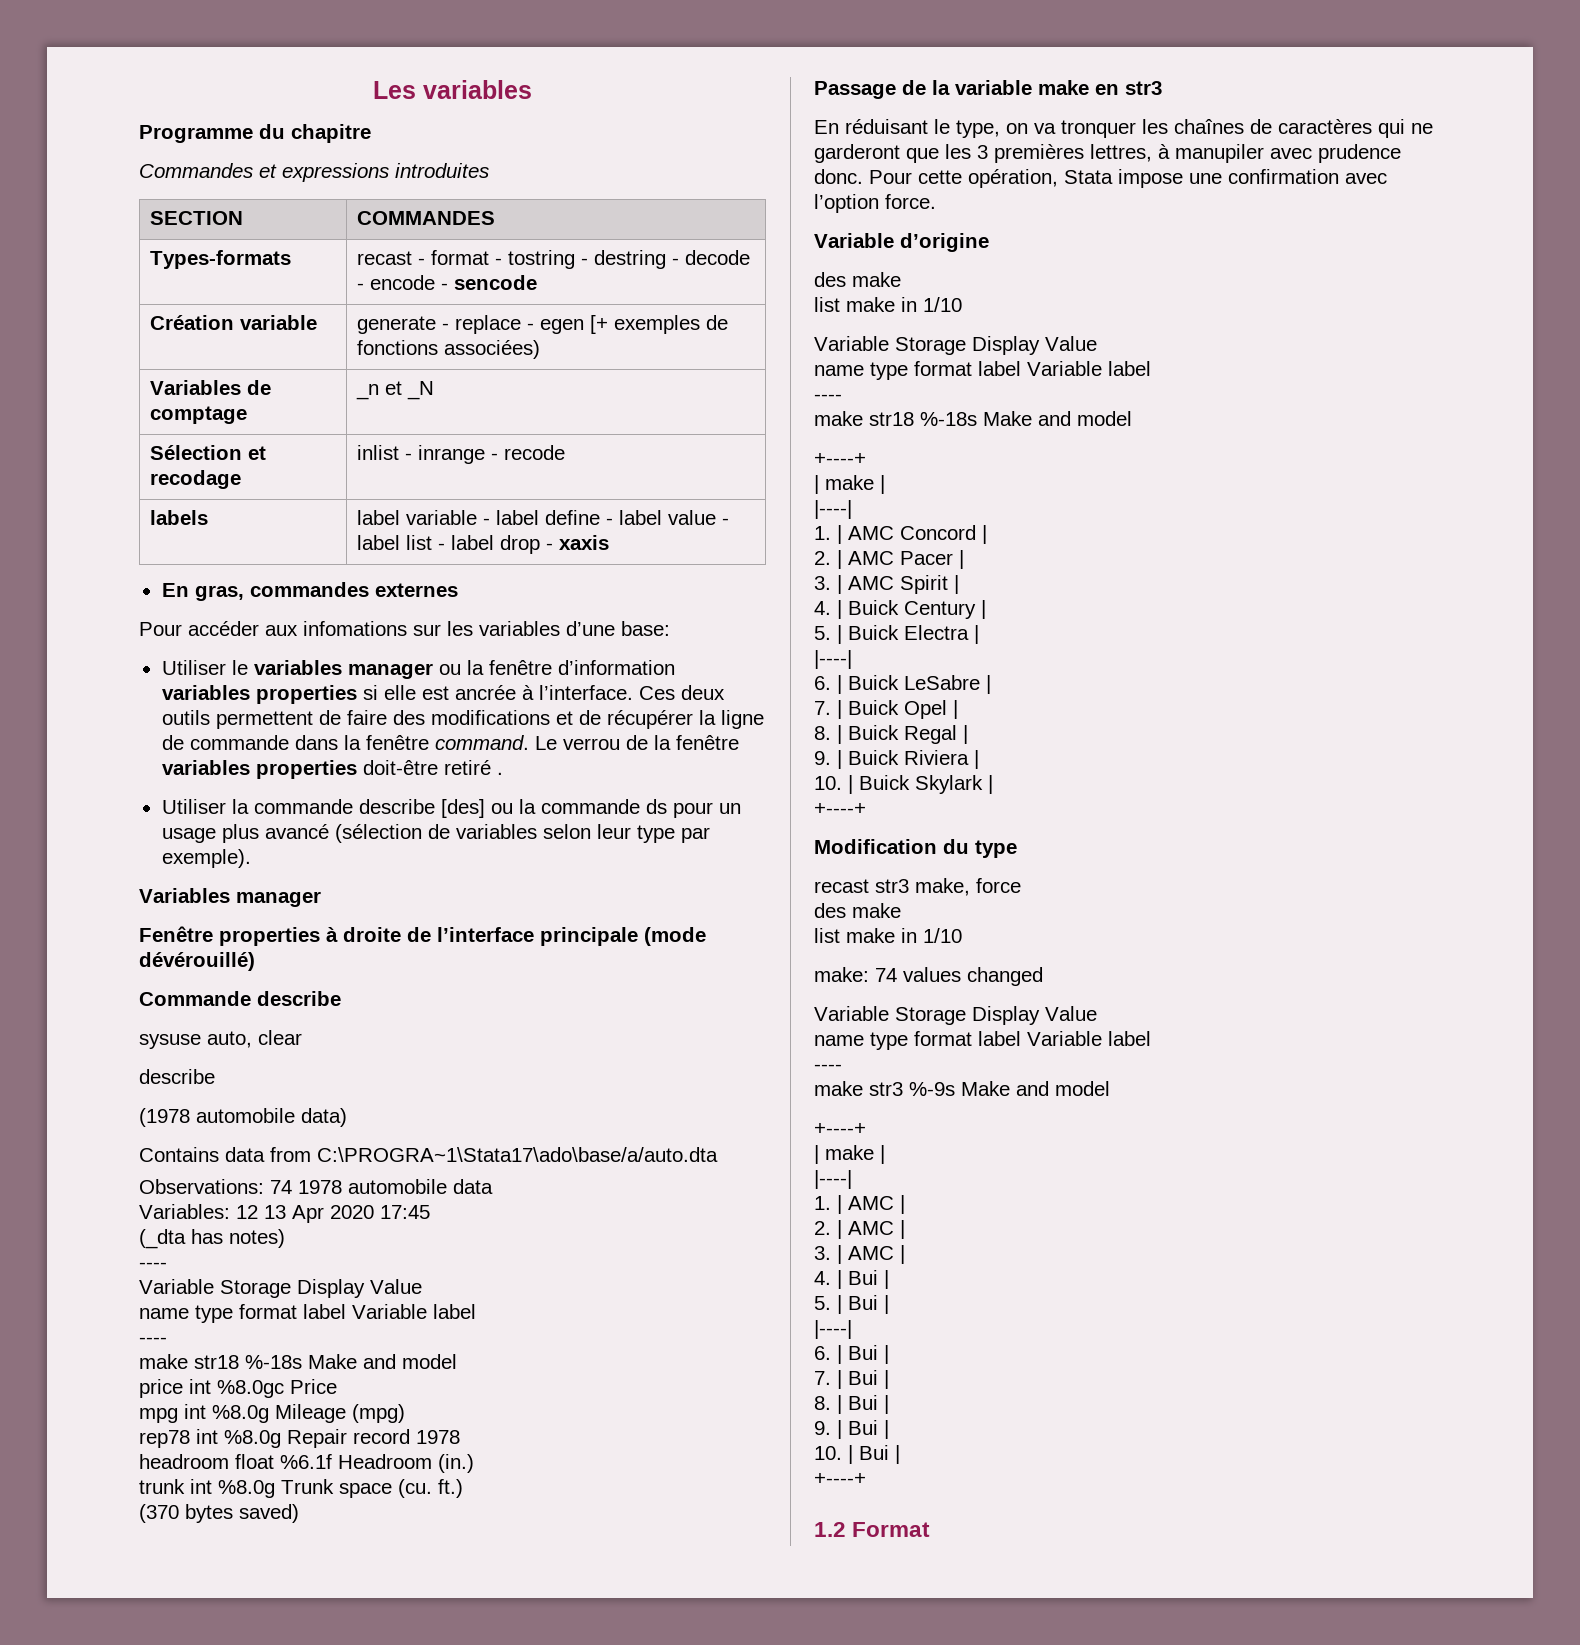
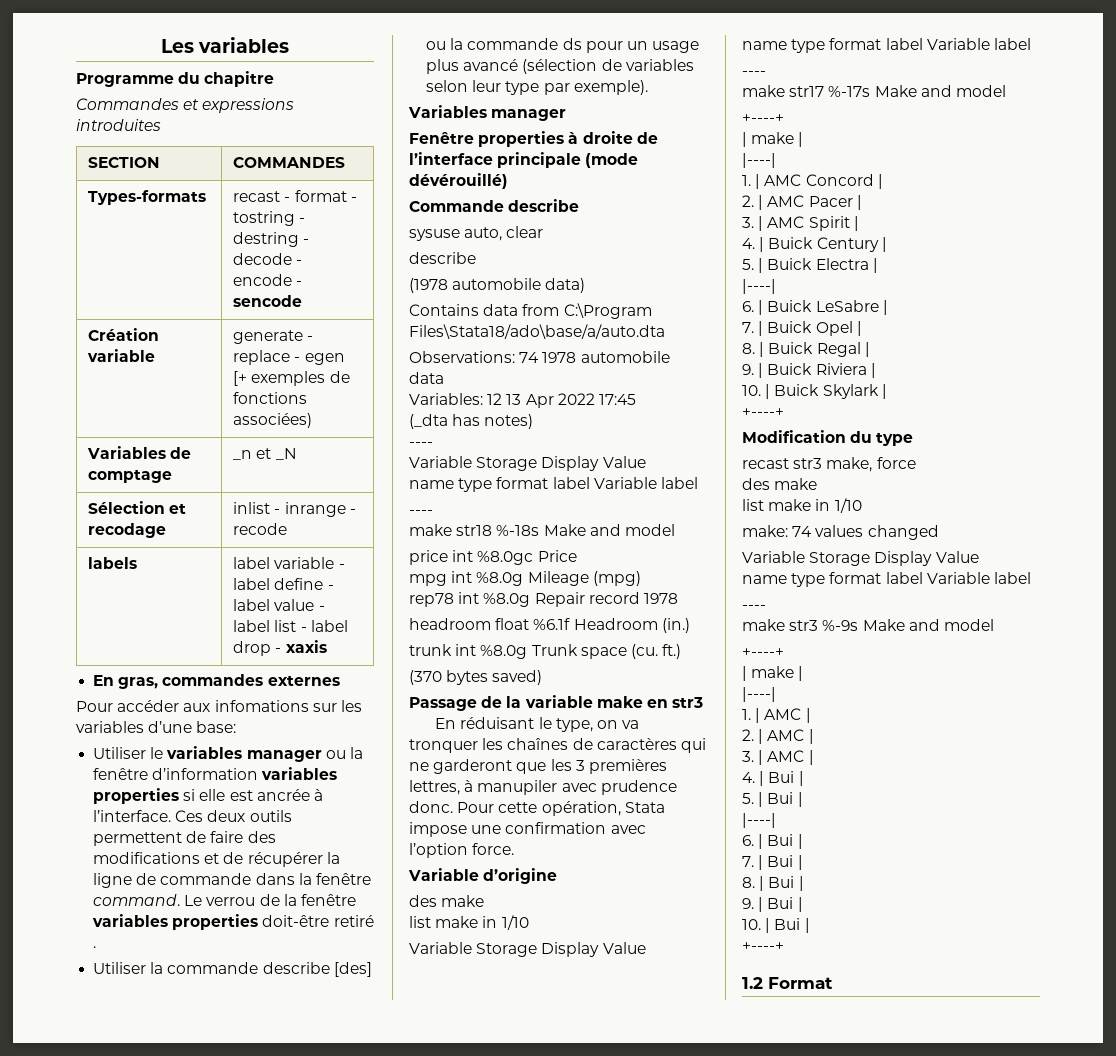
[317,1147,718,1162] C:\PROGRA~1\Stata17\ado\base/a/auto.dta -> [563,303,652,319] [409,324,665,339] C:\Program Files\Stata18/ado\base/a/auto.dta
[330,1205,374,1219] 2020 -> [557,393,595,405] 2022
[869,412,977,426] str18 %-18s -> [789,86,871,97] str17 %-17s

